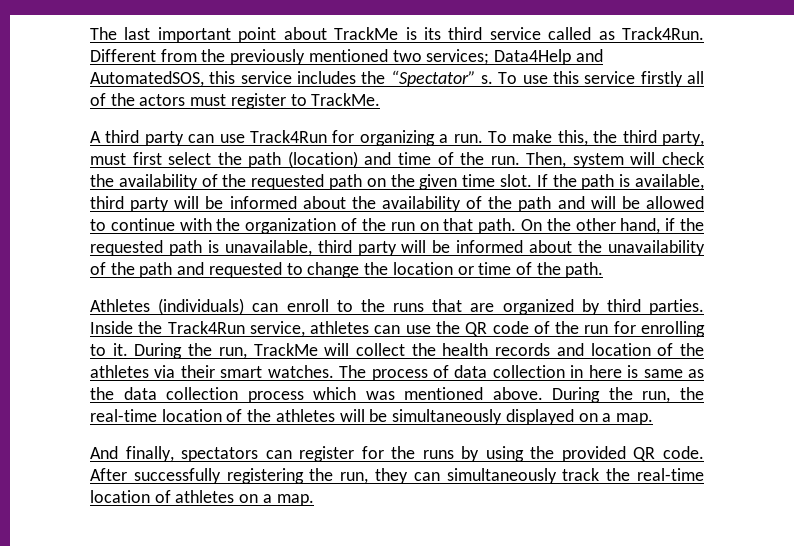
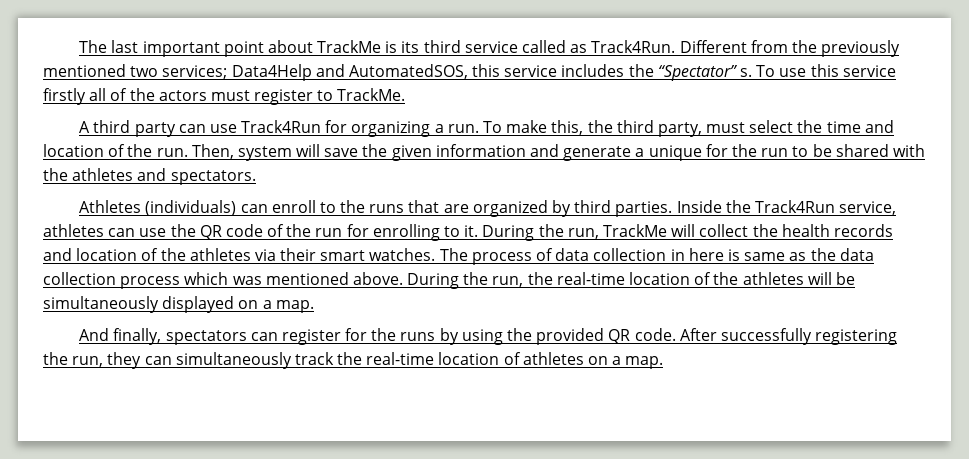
[132,152,162,165] first -> (746, 127) none
[248,151,431,168] path (location) and time -> [826,120,894,133] [43,144,104,157] time and location
[661,152,704,165] [90,174,704,190] [90,196,704,212] [90,218,704,234] [90,240,706,256] [90,262,604,278] check the availability of the requested path on the given time slot. If the path is available, third party will be informed about the availability of the path and will be allowed to continue with the organization of the run on that path. On the other hand, if the requested path is unavailable, third party will be informed about the unavailability of the path and requested to change the location or time of the path. -> [324,144,925,161] [43,168,256,185] save the given information and generate a unique for the run to be shared with the athletes and spectators.

